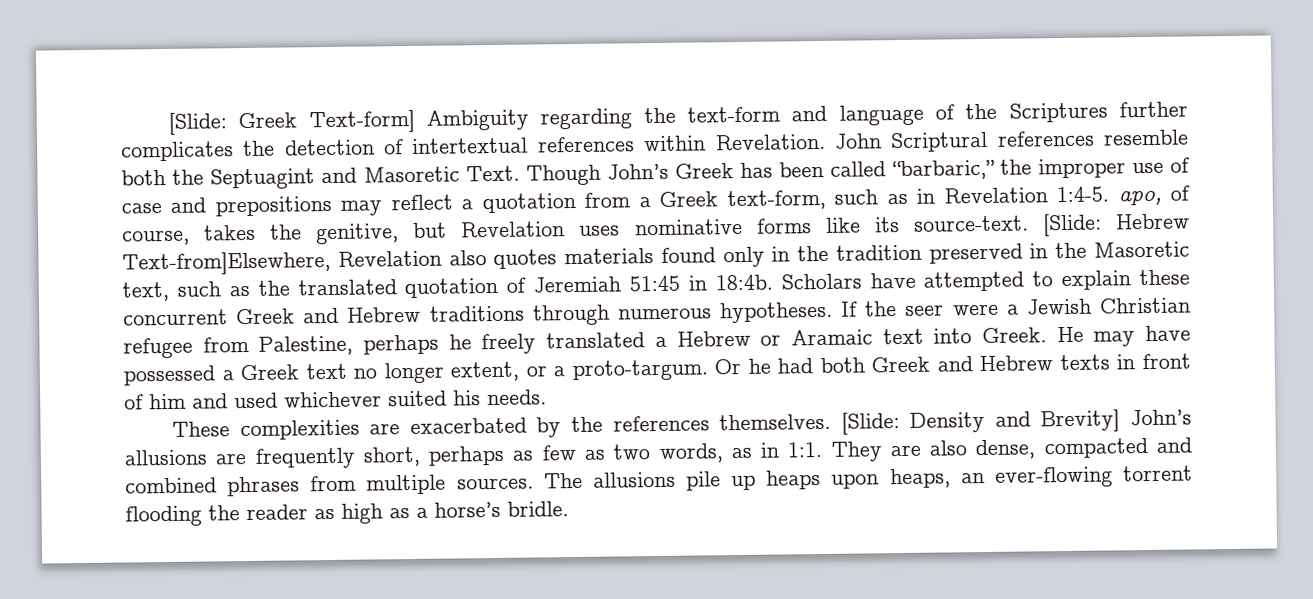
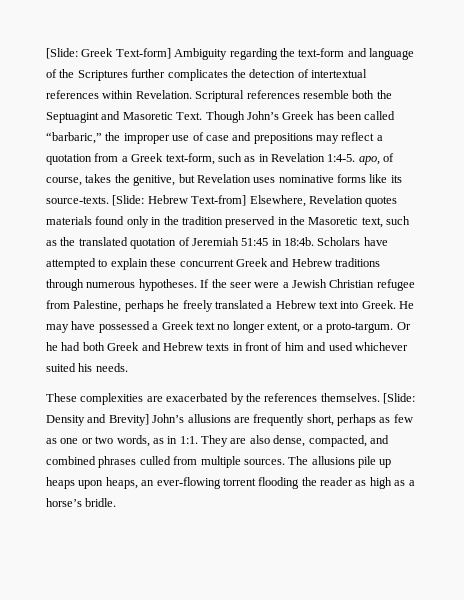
[833,133,882,149] John -> (192, 94) none
[913,215,1029,232] source-text. -> [46,196,109,204] source-texts.
[122,250,487,276] Text-from]Elsewhere, Revelation also -> [191,195,363,207] Text-from] Elsewhere, Revelation
[760,329,873,346] or Aramaic -> (316, 304) none
(605, 454) none -> [60,438,93,444] one or
[1043,438,1148,459] compacted -> [308,435,367,447] compacted,
(301, 486) none -> [139,456,171,465] culled

